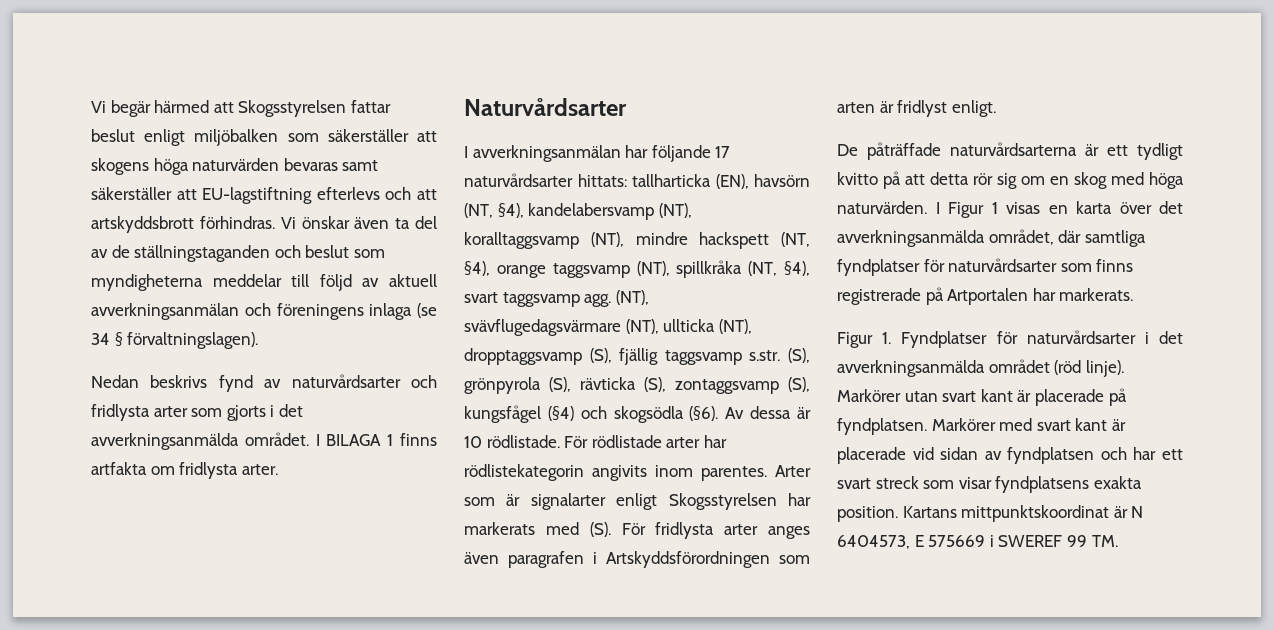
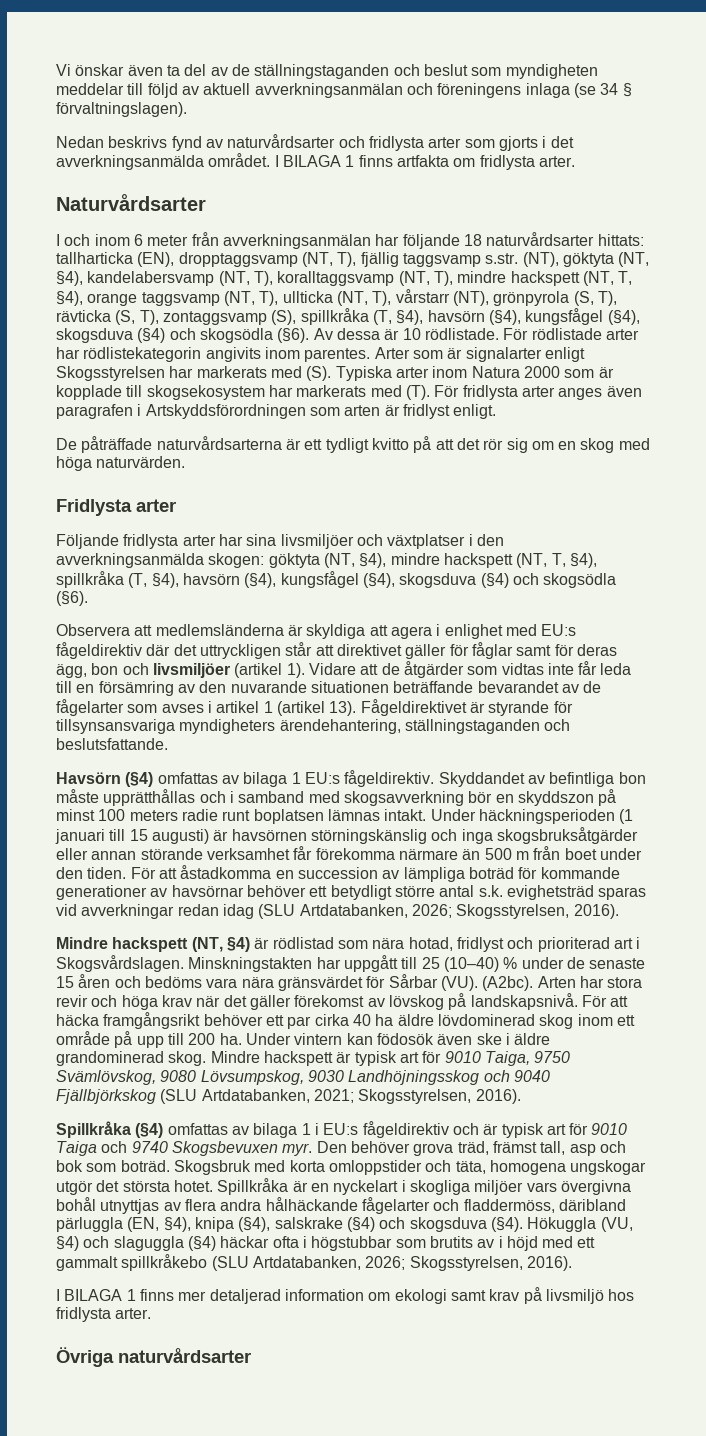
[91,100,391,117] [91,129,437,146] [91,158,379,175] [91,187,438,204] [91,216,296,233] Vi begär härmed att Skogsstyrelsen fattar beslut enligt miljöbalken som säkerställer att skogens höga naturvärden bevaras samt säkerställer att EU-lagstiftning efterlevs och att artskyddsbrott förhindras. Vi -> [56,64,71,76] Vi
[91,274,203,291] myndigheterna -> [505,64,598,79] myndigheten
(468, 152) none -> [64,232,219,246] och inom 6 meter från
[715,146,731,158] 17 -> [463,234,482,246] 18
[754,174,810,187] [464,203,692,220] [464,232,810,249] havsörn (NT, §4), kandelabersvamp (NT), koralltaggsvamp (NT), mindre hackspett (NT, -> [178,252,650,267] [56,271,633,286] dropptaggsvamp (NT, T), fjällig taggsvamp s.str. (NT), göktyta (NT, §4), kandelabersvamp (NT, T), koralltaggsvamp (NT, T), mindre hackspett (NT, T,
[636,260,810,278] [464,290,649,307] [464,319,752,336] [464,348,810,365] [464,377,810,394] [464,405,541,423] (NT), spillkråka (NT, §4), svart taggsvamp agg. (NT), svävflugedagsvärmare (NT), ullticka (NT), dropptaggsvamp (S), fjällig taggsvamp s.str. (S), grönpyrola (S), rävticka (S), zontaggsvamp (S), kungsfågel -> [223,289,617,306] [56,308,640,325] [56,328,133,343] (NT, T), ullticka (NT, T), vårstarr (NT), grönpyrola (S, T), rävticka (S, T), zontaggsvamp (S), spillkråka (T, §4), havsörn (§4), kungsfågel (§4), skogsduva
(611, 529) none -> [335,366,614,381] [56,385,430,400] Typiska arter inom Natura 2000 som är kopplade till skogsekosystem har markerats med (T).
[930,172,969,185] detta -> [456,438,480,450] det
[935,201,1183,218] [837,229,1146,247] [837,258,1134,276] [837,287,1134,305] [837,330,1183,348] [837,359,1124,377] [837,388,1127,406] [837,418,1126,435] [837,447,1183,464] [837,476,1142,493] [837,505,1144,522] [837,535,1118,549] I Figur 1 visas en karta över det avverkningsanmälda området, där samtliga fyndplatser för naturvårdsarter som finns registrerade på Artportalen har markerats. // Figur 1. Fyndplatser för naturvårdsarter i det avverkningsanmälda området (röd linje). Markörer utan svart kant är placerade på fyndplatsen. Markörer med svart kant är placerade vid sidan av fyndplatsen och har ett svart streck som visar fyndplatsens exakta position. Kartans mittpunktskoordinat är N 6404573, E 575669 i SWEREF 99 TM. -> [56,499,176,516] [56,534,504,549] [56,553,597,568] [56,571,617,588] [56,591,88,606] [56,624,577,639] [56,642,617,659] [56,661,632,678] [56,681,602,696] [56,699,573,716] [56,719,571,734] [56,738,168,750] [56,770,646,787] [56,789,617,806] [56,809,634,824] [55,827,638,844] [56,846,642,860] [56,865,620,882] [56,885,647,900] [56,904,619,919] [56,937,641,952] [56,955,646,972] [56,974,643,991] [56,993,629,1010] [56,1012,635,1029] [56,1031,551,1048] [56,1051,571,1066] [56,1070,550,1085] [56,1089,521,1104] [56,1121,628,1138] [56,1141,626,1156] [56,1160,647,1175] [56,1178,631,1195] [56,1197,626,1214] [56,1217,633,1232] [56,1236,596,1251] [56,1254,572,1271] [56,1287,635,1304] [56,1307,152,1322] [56,1347,251,1367] // Fridlysta arter // Följande fridlysta arter har sina livsmiljöer och växtplatser i den avverkningsanmälda skogen: göktyta (NT, §4), mindre hackspett (NT, T, §4), spillkråka (T, §4), havsörn (§4), kungsfågel (§4), skogsduva (§4) och skogsödla (§6). // Observera att medlemsländerna är skyldiga att agera i enlighet med EU:s fågeldirektiv där det uttryckligen står att direktivet gäller för fåglar samt för deras ägg, bon och livsmiljöer (artikel 1). Vidare att de åtgärder som vidtas inte får leda till en försämring av den nuvarande situationen beträffande bevarandet av de fågelarter som avses i artikel 1 (artikel 13). Fågeldirektivet är styrande för tillsynsansvariga myndigheters ärendehantering, ställningstaganden och beslutsfattande. // Havsörn (§4) omfattas av bilaga 1 EU:s fågeldirektiv. Skyddandet av befintliga bon måste upprätthållas och i samband med skogsavverkning bör en skyddszon på minst 100 meters radie runt boplatsen lämnas intakt. Under häckningsperioden (1 januari till 15 augusti) är havsörnen störningskänslig och inga skogsbruksåtgärder eller annan störande verksamhet får förekomma närmare än 500 m från boet under den tiden. För att åstadkomma en succession av lämpliga boträd för kommande generationer av havsörnar behöver ett betydligt större antal s.k. evighetsträd sparas vid avverkningar redan idag (SLU Artdatabanken, 2026; Skogsstyrelsen, 2016). // Mindre hackspett (NT, §4) är rödlistad som nära hotad, fridlyst och prioriterad art i Skogsvårdslagen. Minskningstakten har uppgått till 25 (10–40) % under de senaste 15 åren och bedöms vara nära gränsvärdet för Sårbar (VU). (A2bc). Arten har stora revir och höga krav när det gäller förekomst av lövskog på landskapsnivå. För att häcka framgångsrikt behöver ett par cirka 40 ha äldre lövdominerad skog inom ett område på upp till 200 ha. Under vintern kan födosök även ske i äldre grandominerad skog. Mindre hackspett är typisk art för 9010 Taiga, 9750 Svämlövskog, 9080 Lövsumpskog, 9030 Landhöjningsskog och 9040 Fjällbjörkskog (SLU Artdatabanken, 2021; Skogsstyrelsen, 2016). // Spillkråka (§4) omfattas av bilaga 1 i EU:s fågeldirektiv och är typisk art för 9010 Taiga och 9740 Skogsbevuxen myr. Den behöver grova träd, främst tall, asp och bok som boträd. Skogsbruk med korta omloppstider och täta, homogena ungskogar utgör det största hotet. Spillkråka är en nyckelart i skogliga miljöer vars övergivna bohål utnyttjas av flera andra hålhäckande fågelarter och fladdermöss, däribland pärluggla (EN, §4), knipa (§4), salskrake (§4) och skogsduva (§4). Hökuggla (VU, §4) och slaguggla (§4) häckar ofta i högstubbar som brutits av i höjd med ett gammalt spillkråkebo (SLU Artdatabanken, 2026; Skogsstyrelsen, 2016). // I BILAGA 1 finns mer detaljerad information om ekologi samt krav på livsmiljö hos fridlysta arter. // Övriga naturvårdsarter

